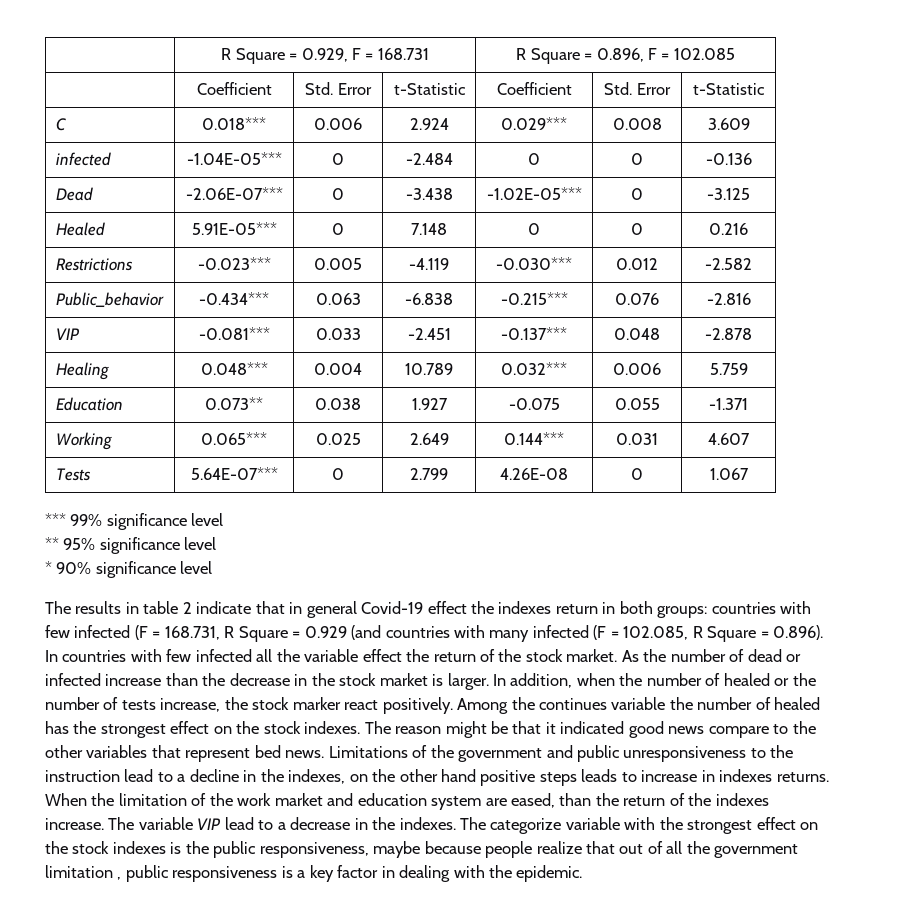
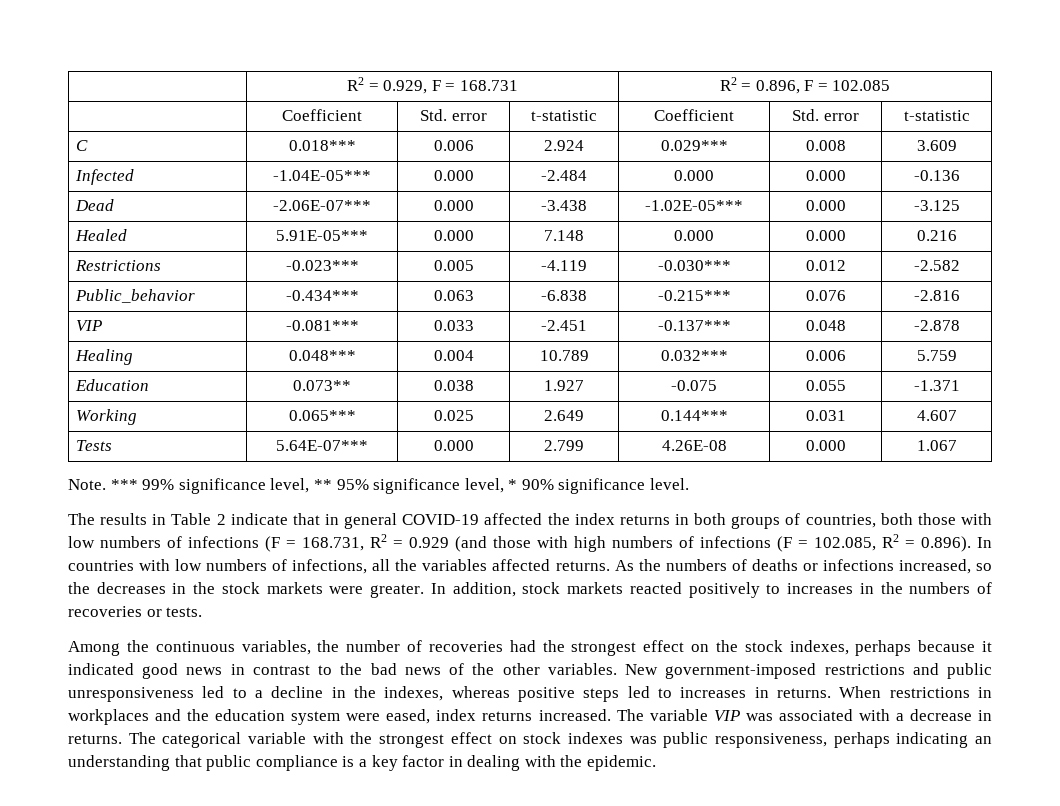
[221,48,285,64] | R Square -> [347,77,365,91] | R2
[516,48,580,64] R Square -> [719,77,737,91] R2
[337,83,372,95] [393,83,466,95] [496,82,572,95] [604,82,671,95] [693,83,765,95] Error | t-Statistic | Coefficient | Std. Error | t-Statistic -> [451,113,487,121] [531,110,597,121] [654,109,734,121] [792,109,859,121] [903,110,970,121] error | t-statistic | Coefficient | Std. error | t-statistic
[55,152,111,166] infected -> [75,169,135,185] Infected
[332,153,344,165] 0 -> [433,170,474,181] 0.000
[528,153,540,165] [631,153,643,165] 0 | 0 -> [674,170,714,181] [805,170,846,181] 0.000 | 0.000
[332,188,344,200] 0 -> [433,200,474,211] 0.000
[631,188,643,200] 0 -> [805,200,846,211] 0.000
[332,223,344,235] 0 -> [433,230,474,241] 0.000
[528,223,540,235] [631,223,643,235] 0 | 0 -> [674,230,714,241] [805,230,846,241] 0.000 | 0.000
[332,468,344,480] 0 -> [433,440,474,451] 0.000
[631,468,643,480] 0 -> [805,440,846,451] 0.000
(749, 474) none -> [68,479,106,490] Note.
[191,513,224,526] level // -> [270,478,310,493] level,
[184,537,217,550] level // -> [464,478,504,493] level,
[180,561,213,574] level -> [650,478,690,490] level.
[143,601,179,614] table -> [171,513,212,525] Table
[361,601,812,618] [45,625,131,638] Covid-19 effect the indexes return in both groups: countries with few infected -> [402,513,992,529] [68,536,259,548] COVID-19 affected the index returns in both groups of countries, both those with low numbers of infections
[224,626,288,642] R Square -> [370,534,387,548] R2
[385,625,589,642] countries with many infected -> [493,536,771,552] those with high numbers of infections
[692,626,757,642] R Square -> [882,534,899,548] R2
[166,649,802,662] [45,673,816,690] [45,697,821,714] [45,721,816,738] [45,745,794,762] [45,769,154,782] few infected all the variable effect the return of the stock market. As the number of dead or infected increase than the decrease in the stock market is larger. In addition, when the number of healed or the number of tests increase, the stock marker react positively. Among the continues variable the number of healed has the strongest effect on the stock indexes. The reason might be that it indicated good news compare to the other variables that represent bed news. Limitations of the government and public unresponsiveness to the instruction lead -> [175,559,993,574] [68,582,992,598] [68,606,203,617] [68,640,993,656] [68,663,993,679] [68,686,225,702] low numbers of infections, all the variables affected returns. As the numbers of deaths or infections increased, so the decreases in the stock markets were greater. In addition, stock markets reacted positively to increases in the numbers of recoveries or tests. // Among the continuous variables, the number of recoveries had the strongest effect on the stock indexes, perhaps because it indicated good news in contrast to the bad news of the other variables. New government-imposed restrictions and public unresponsiveness led
[349,769,829,786] [45,793,769,810] [45,817,562,834] on the other hand positive steps leads to increase in indexes returns. When the limitation of the work market and education system are eased, than the return of the indexes increase. The variable VIP lead to a decrease in the indexes. The categorize -> [451,686,993,702] [68,709,992,725] [68,732,242,748] whereas positive steps led to increases in returns. When restrictions in workplaces and the education system were eased, index returns increased. The variable VIP was associated with a decrease in returns. The categorical
[45,841,68,854] the -> (517, 740) none
[170,841,799,858] [45,865,278,882] is the public responsiveness, maybe because people realize that out of all the government limitation , public responsiveness -> [629,732,992,748] [68,755,338,771] was public responsiveness, perhaps indicating an understanding that public compliance

